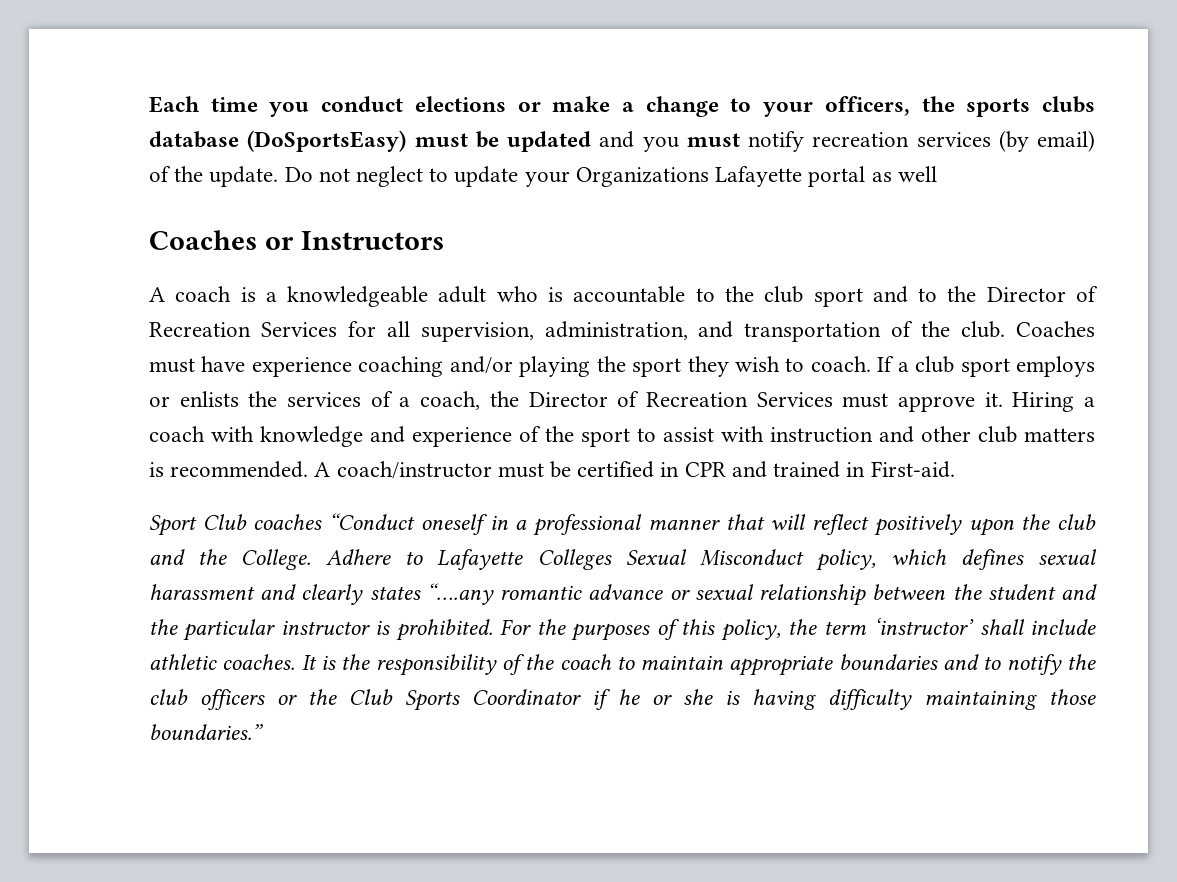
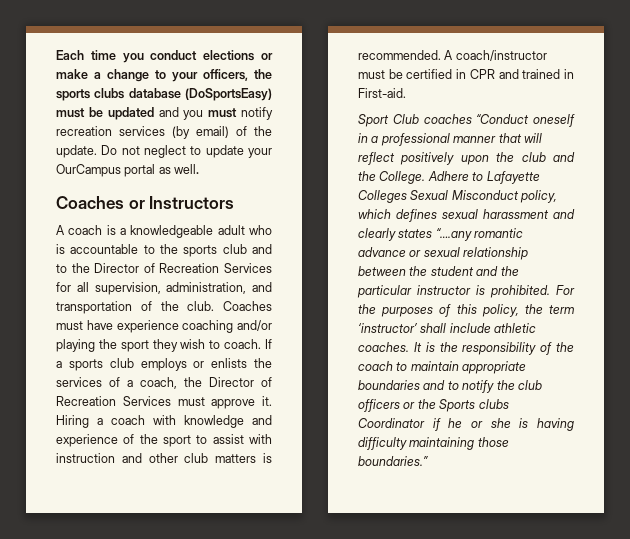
[575,166,803,187] Organizations Lafayette -> [56,164,121,177] OurCampus
[897,166,937,182] well -> [174,164,200,174] well.
[764,286,863,307] club sport -> [183,244,247,257] sports club
[915,356,1010,377] club sport -> [68,358,134,371] sports club
[349,689,460,711] Club Sports -> [439,399,509,412] Sports clubs

